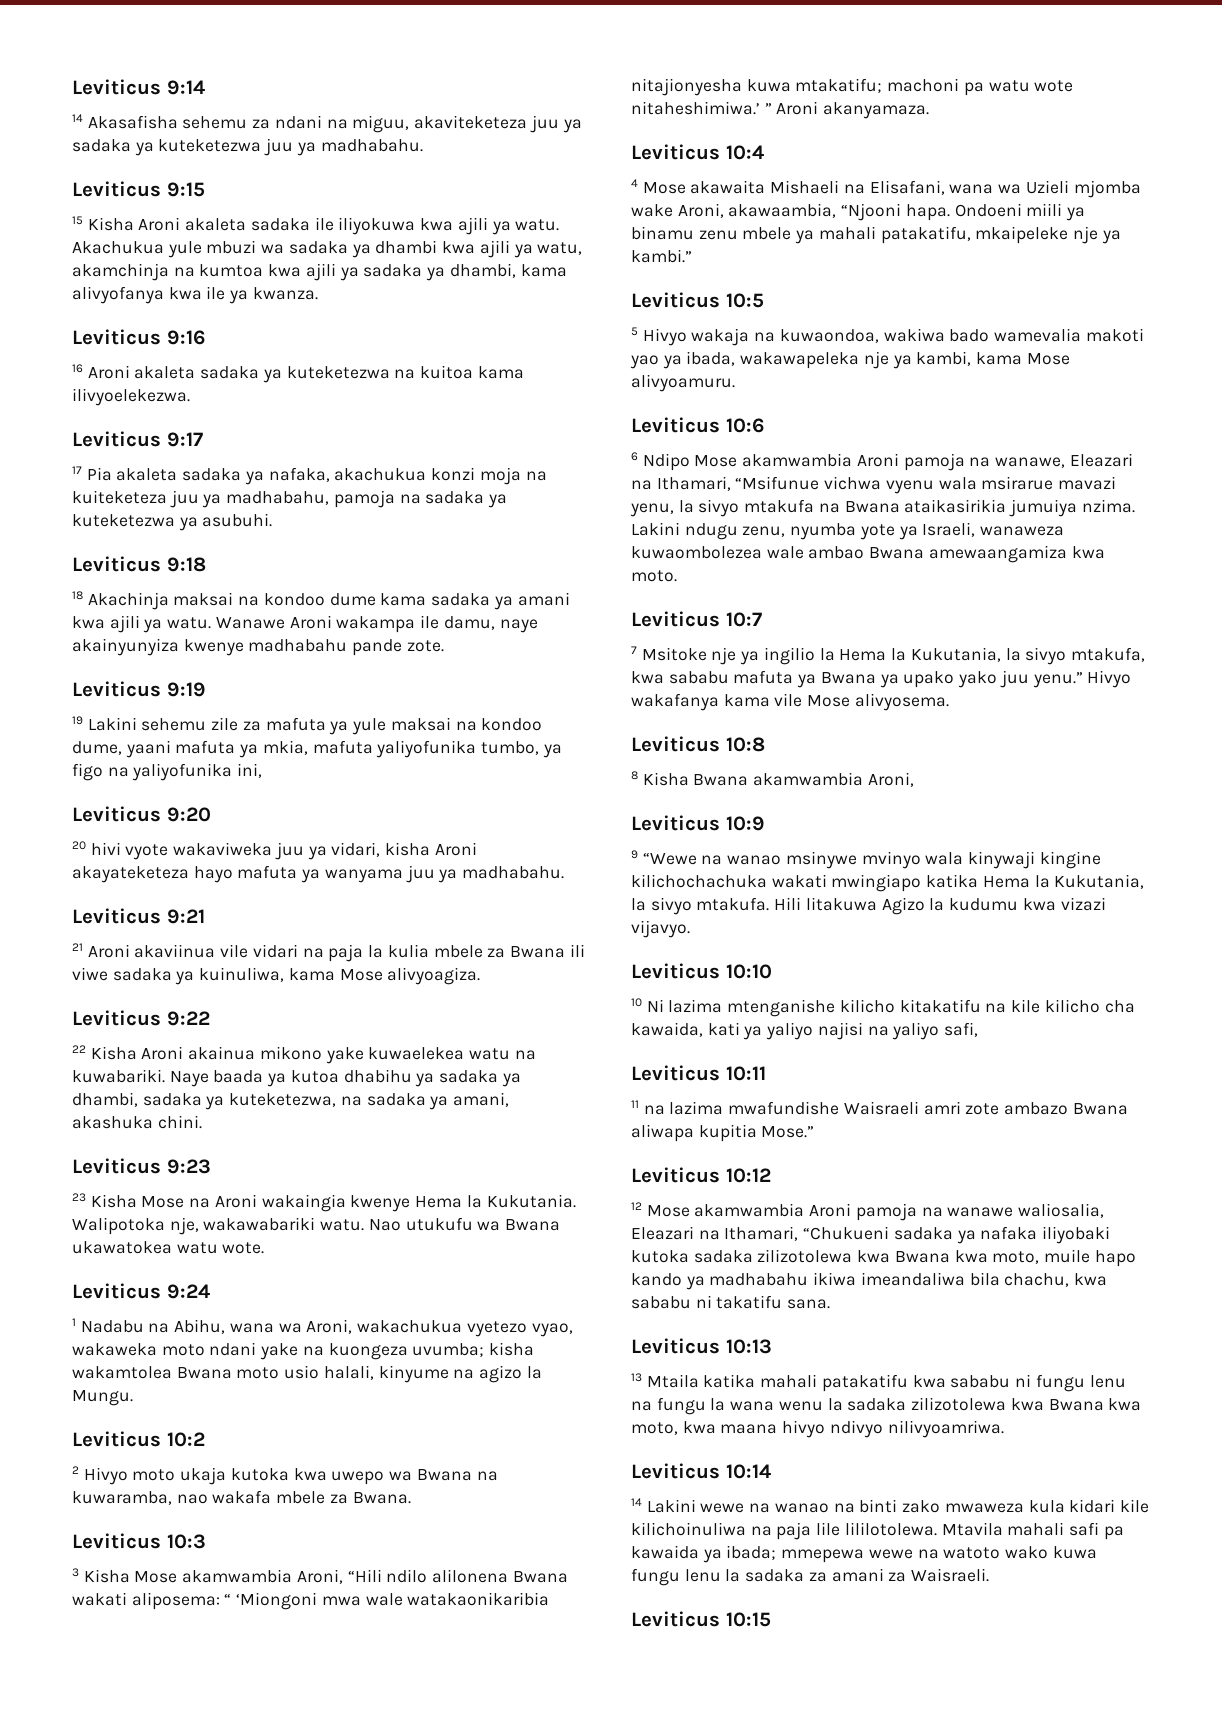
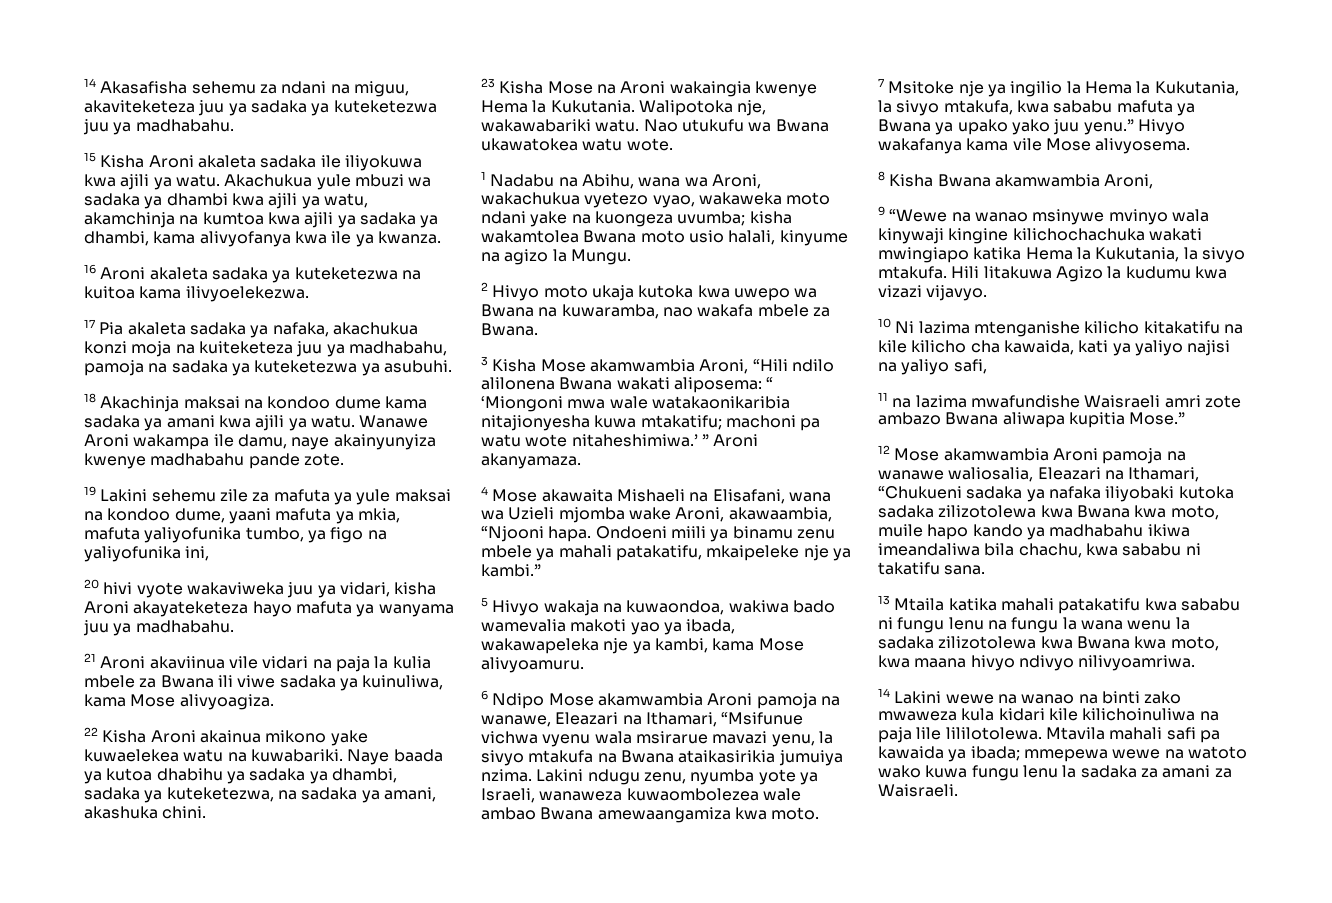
[72,79,205,95] Leviticus 9:14 // -> (84, 82) none
[72,181,205,197] // Leviticus 9:15 -> (234, 125) none
[72,329,205,345] // Leviticus 9:16 -> (441, 237) none
[72,431,203,447] // Leviticus 9:17 -> (309, 294) none
[72,556,206,572] // Leviticus 9:18 -> (452, 366) none
[72,681,206,697] // Leviticus 9:19 -> (344, 459) none
[72,806,211,822] // Leviticus 9:20 -> (210, 553) none
[72,908,205,924] // Leviticus 9:21 -> (234, 626) none
[72,1010,210,1026] // Leviticus 9:22 -> (274, 702) none
[72,1158,211,1174] // Leviticus 9:23 -> (207, 812) none
[72,1283,210,1299] // Leviticus 9:24 -> (673, 144) none
[72,1431,205,1447] // Leviticus 10:2 -> (631, 257) none
[72,1533,206,1549] // Leviticus 10:3 -> (538, 329) none
[631,144,764,160] // Leviticus 10:4 -> (581, 461) none
[631,292,764,308] // Leviticus 10:5 -> (541, 570) none
[631,417,764,433] // Leviticus 10:6 -> (584, 665) none
[631,611,762,627] // Leviticus 10:7 -> (820, 813) none
[631,736,765,752] // Leviticus 10:8 -> (1191, 146) none
[631,815,765,831] // Leviticus 10:9 -> (1154, 181) none
[631,963,772,979] // Leviticus 10:10 -> (988, 293) none
[631,1065,766,1081] // Leviticus 10:11 -> (987, 366) none
[631,1167,771,1183] // Leviticus 10:12 -> (1186, 418) none
[631,1338,772,1354] // Leviticus 10:13 -> (986, 570) none
[631,1463,771,1479] // Leviticus 10:14 -> (1196, 663) none
[631,1611,771,1627] // Leviticus 10:15 -> (958, 790) none

